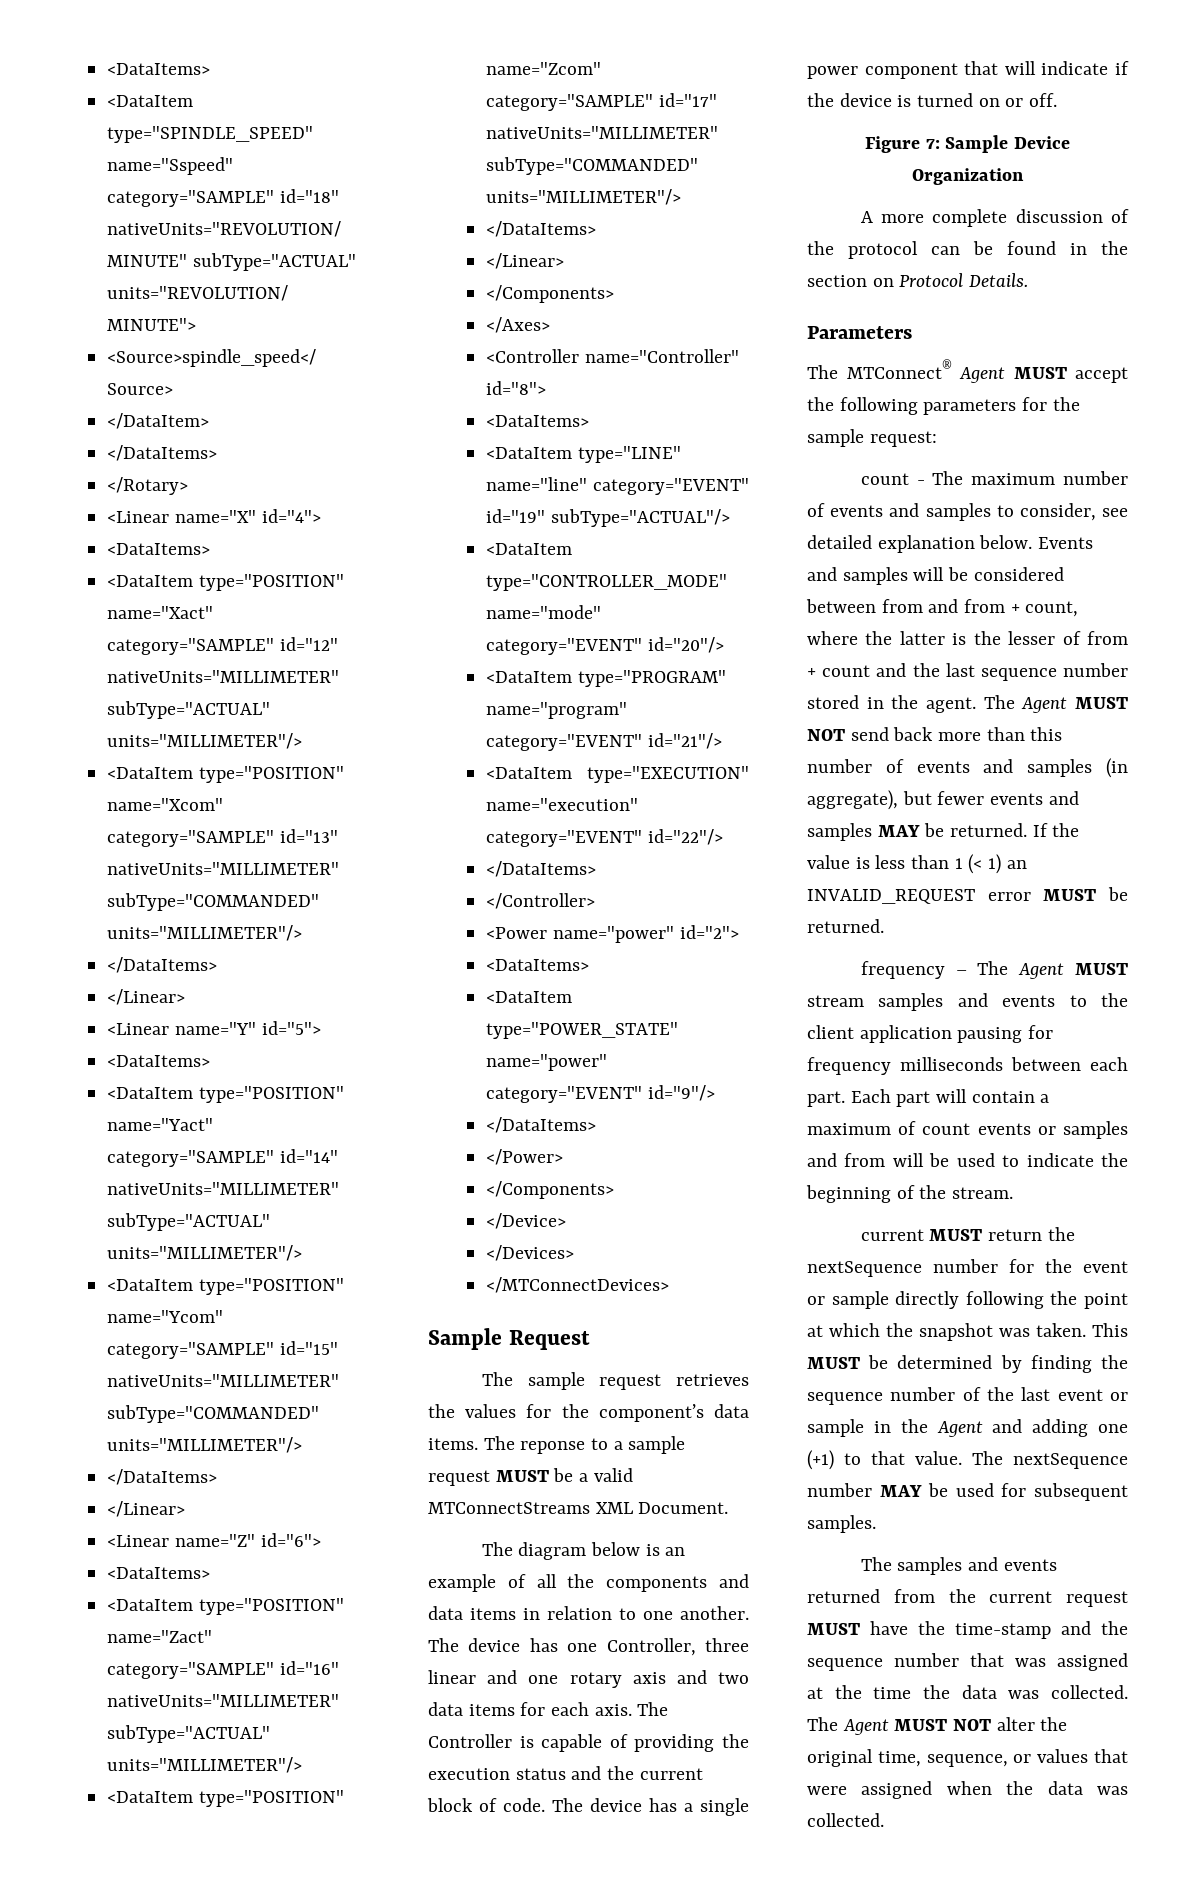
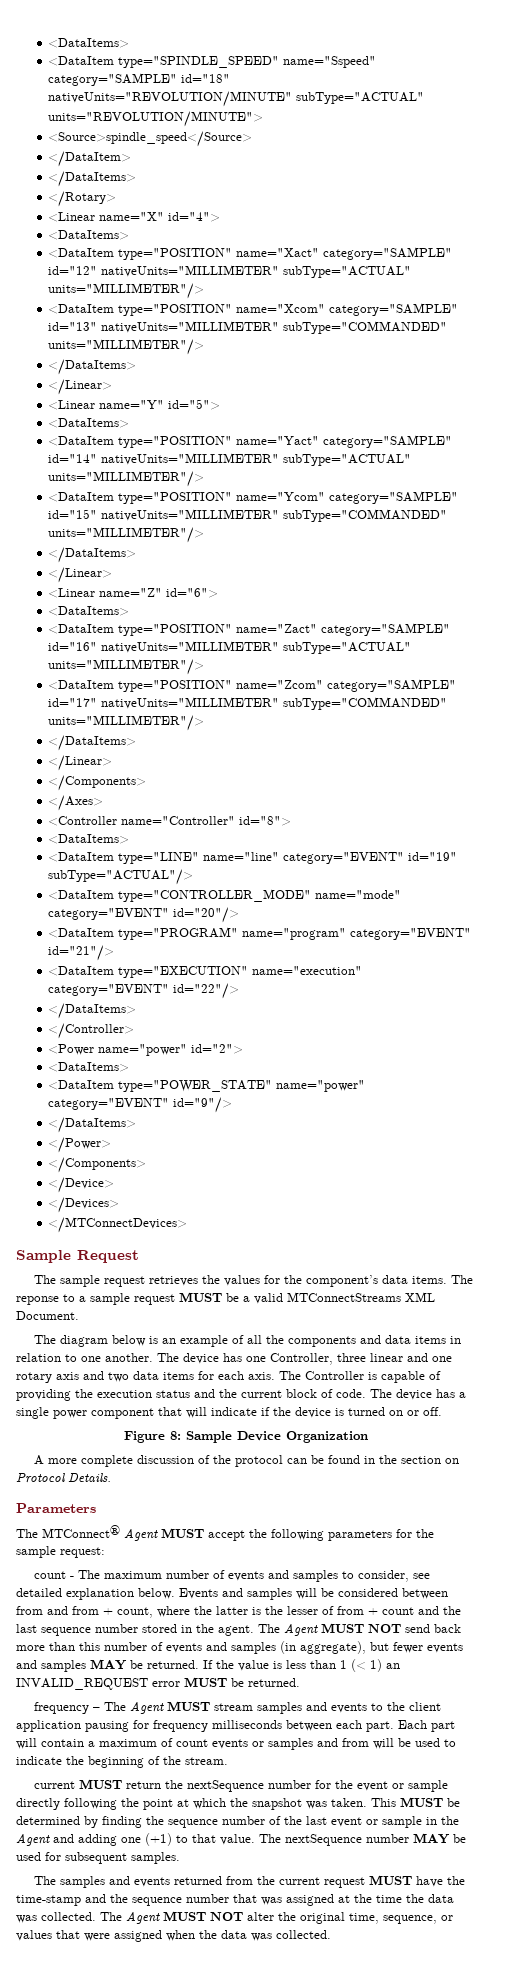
[925,139,940,149] 7: -> [169,1431,181,1440] 8:

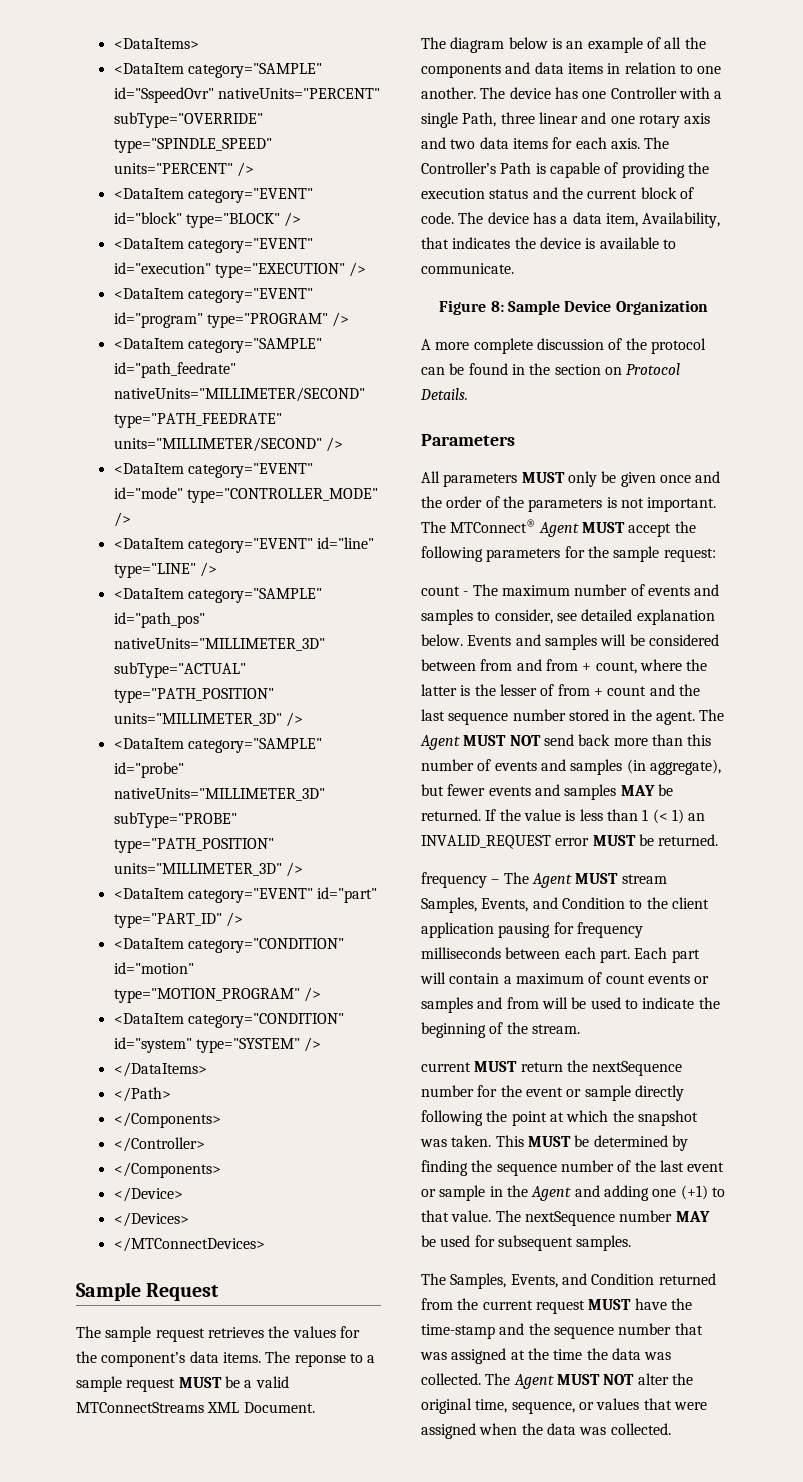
[48,38,130,48] [48,56,377,68] [48,73,231,86] [48,91,425,107] [48,111,264,127] [48,131,253,147] [48,151,132,167] [48,171,137,187] [48,191,117,207] [48,212,221,222] [48,230,130,240] [48,247,453,260] [48,265,412,278] [48,283,205,299] [48,303,459,316] [48,321,448,334] [48,339,205,355] [48,359,137,375] [48,379,113,395] [48,399,221,410] [48,418,130,428] [48,435,453,448] [48,453,412,466] [48,471,205,487] [48,491,459,504] [48,509,448,522] [48,527,205,543] [48,547,137,563] [48,567,113,583] [48,588,219,598] [48,606,130,616] [48,623,451,636] [48,641,412,654] [48,659,205,675] [48,679,457,692] [48,697,448,710] [48,715,205,731] [48,735,137,751] [48,755,113,771] [48,775,147,791] [48,795,104,811] [48,816,292,826] [48,834,130,844] [48,852,458,864] [48,869,194,885] [48,889,402,902] [48,907,240,923] [48,927,472,940] [48,945,115,961] [48,966,363,978] [48,983,240,999] [48,1003,137,1019] [48,1023,135,1039] [48,1044,244,1056] [48,1062,130,1072] [48,1080,366,1092] [48,1097,233,1113] [48,1117,137,1133] [48,1137,112,1153] <DataItems> // <DataItem type="SPINDLE_SPEED" name="Sspeed" category="SAMPLE" id="18" nativeUnits="REVOLUTION/MINUTE" subType="ACTUAL" units="REVOLUTION/MINUTE"> // <Source>spindle_speed</Source> // </DataItem> // </DataItems> // </Rotary> // <Linear name="X" id="4"> // <DataItems> // <DataItem type="POSITION" name="Xact" category="SAMPLE" id="12" nativeUnits="MILLIMETER" subType="ACTUAL" units="MILLIMETER"/> // <DataItem type="POSITION" name="Xcom" category="SAMPLE" id="13" nativeUnits="MILLIMETER" subType="COMMANDED" units="MILLIMETER"/> // </DataItems> // </Linear> // <Linear name="Y" id="5"> // <DataItems> // <DataItem type="POSITION" name="Yact" category="SAMPLE" id="14" nativeUnits="MILLIMETER" subType="ACTUAL" units="MILLIMETER"/> // <DataItem type="POSITION" name="Ycom" category="SAMPLE" id="15" nativeUnits="MILLIMETER" subType="COMMANDED" units="MILLIMETER"/> // </DataItems> // </Linear> // <Linear name="Z" id="6"> // <DataItems> // <DataItem type="POSITION" name="Zact" category="SAMPLE" id="16" nativeUnits="MILLIMETER" subType="ACTUAL" units="MILLIMETER"/> // <DataItem type="POSITION" name="Zcom" category="SAMPLE" id="17" nativeUnits="MILLIMETER" subType="COMMANDED" units="MILLIMETER"/> // </DataItems> // </Linear> // </Components> // </Axes> // <Controller name="Controller" id="8"> // <DataItems> // <DataItem type="LINE" name="line" category="EVENT" id="19" subType="ACTUAL"/> // <DataItem type="CONTROLLER_MODE" name="mode" category="EVENT" id="20"/> // <DataItem type="PROGRAM" name="program" category="EVENT" id="21"/> // <DataItem type="EXECUTION" name="execution" category="EVENT" id="22"/> // </DataItems> // </Controller> // <Power name="power" id="2"> // <DataItems> // <DataItem type="POWER_STATE" name="power" category="EVENT" id="9"/> // </DataItems> // </Power> -> [113,38,199,49] [113,63,323,78] [113,87,381,103] [113,112,263,128] [113,138,272,153] [113,162,255,177] [113,188,314,203] [113,212,302,228] [113,238,314,253] [113,262,367,278] [113,288,314,303] [113,312,350,328] [113,338,323,353] [113,362,236,378] [113,387,365,402] [113,413,282,428] [113,437,344,452] [113,463,314,478] [113,487,379,503] [113,512,131,527] [113,537,375,553] [113,562,218,578] [113,588,323,603] [113,612,205,628] [113,638,325,651] [113,662,246,678] [113,688,274,703] [113,712,304,727] [113,738,323,753] [113,762,184,778] [113,788,325,801] [113,812,237,828] [113,838,274,853] [113,862,304,877] [113,887,378,903] [113,912,244,928] [113,938,345,953] [113,962,194,974] [113,987,322,1003] [113,1013,345,1028] [113,1037,322,1053] [113,1062,207,1077] [113,1087,171,1102] [113,1112,221,1128] [113,1137,205,1152] <DataItems> // <DataItem category="SAMPLE" id="SspeedOvr" nativeUnits="PERCENT" subType="OVERRIDE" type="SPINDLE_SPEED" units="PERCENT" /> // <DataItem category="EVENT" id="block" type="BLOCK" /> // <DataItem category="EVENT" id="execution" type="EXECUTION" /> // <DataItem category="EVENT" id="program" type="PROGRAM" /> // <DataItem category="SAMPLE" id="path_feedrate" nativeUnits="MILLIMETER/SECOND" type="PATH_FEEDRATE" units="MILLIMETER/SECOND" /> // <DataItem category="EVENT" id="mode" type="CONTROLLER_MODE" /> // <DataItem category="EVENT" id="line" type="LINE" /> // <DataItem category="SAMPLE" id="path_pos" nativeUnits="MILLIMETER_3D" subType="ACTUAL" type="PATH_POSITION" units="MILLIMETER_3D" /> // <DataItem category="SAMPLE" id="probe" nativeUnits="MILLIMETER_3D" subType="PROBE" type="PATH_POSITION" units="MILLIMETER_3D" /> // <DataItem category="EVENT" id="part" type="PART_ID" /> // <DataItem category="CONDITION" id="motion" type="MOTION_PROGRAM" /> // <DataItem category="CONDITION" id="system" type="SYSTEM" /> // </DataItems> // </Path> // </Components> // </Controller>
[270,1353,333,1365] Controller, -> [610,87,723,99] [421,112,497,128] Controller with a single Path,
[305,1371,364,1380] Controller -> [421,162,532,174] Controller’s Path
[16,1407,442,1419] single power component that will indicate if the device is turned on or off. -> [572,212,721,228] [421,237,676,249] [421,263,514,274] data item, Availability, that indicates the device is available to communicate.
(96, 1508) none -> [421,471,721,487] [421,496,717,512] All parameters MUST only be given once and the order of the parameters is not important.
[256,1702,367,1714] samples and events -> [421,897,625,913] Samples, Events, and Condition
[59,1876,170,1888] samples and events -> [450,1273,655,1289] Samples, Events, and Condition

